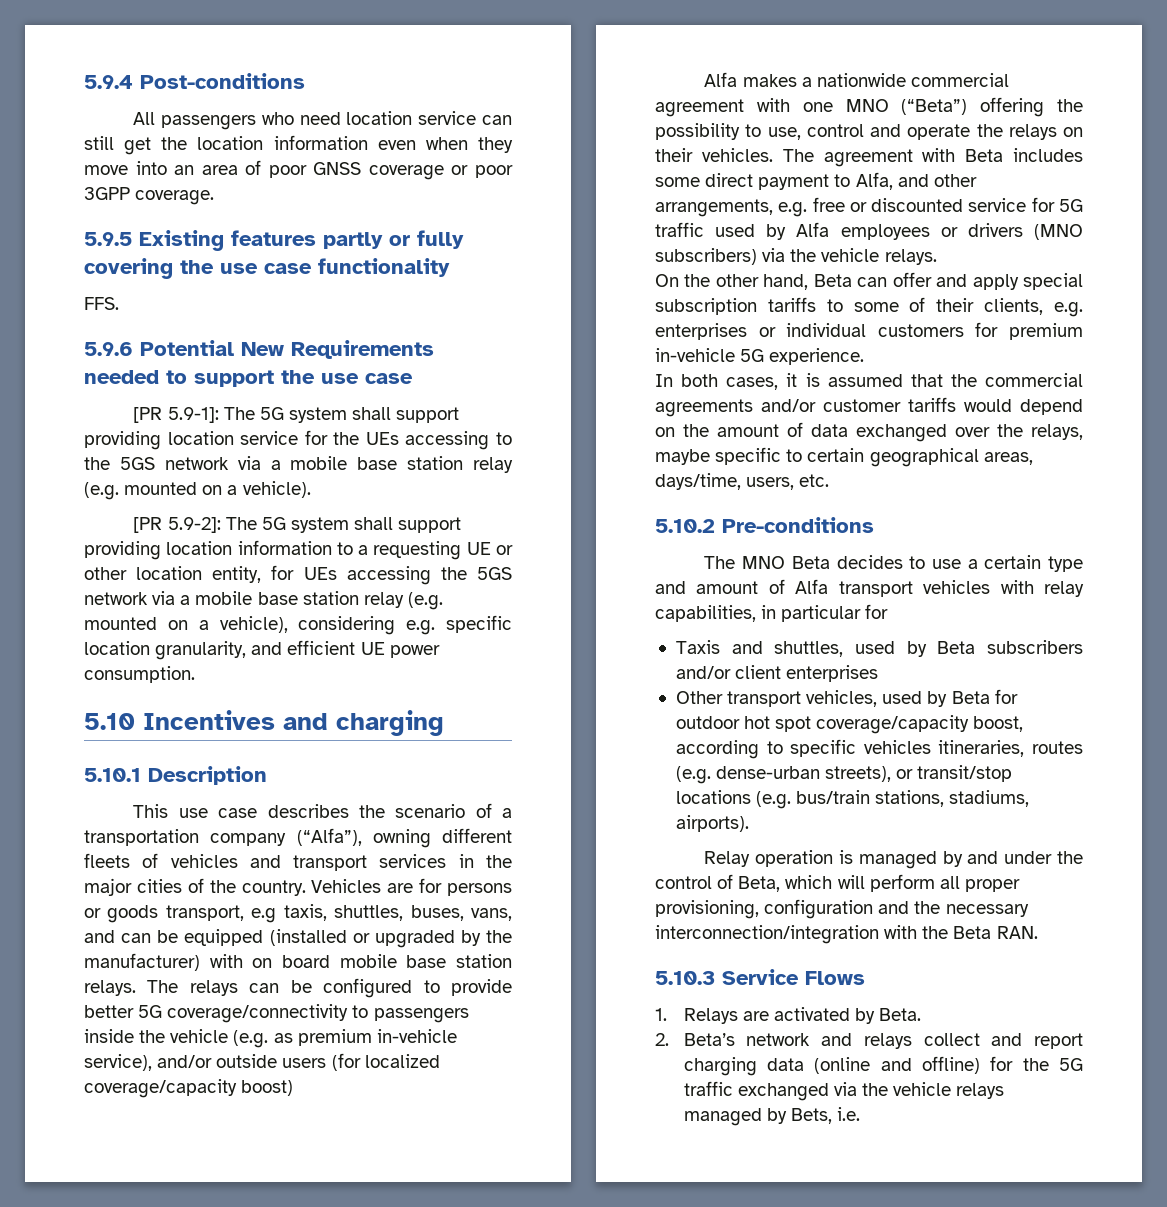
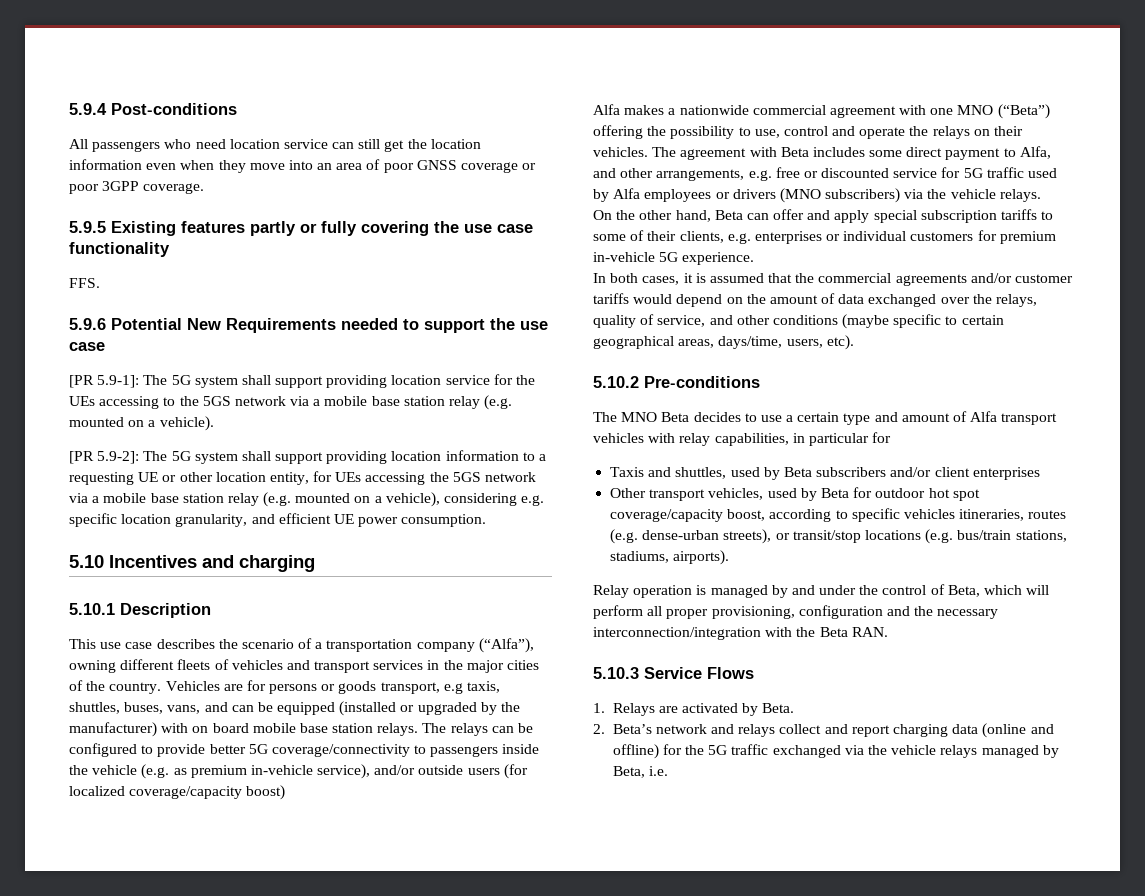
[655,449,710,465] maybe -> [593,314,890,329] quality of service, and other conditions (maybe
[799,474,830,487] etc. -> [826,335,854,350] etc).
[790,1108,832,1124] Bets, -> [612,766,645,778] Beta,

